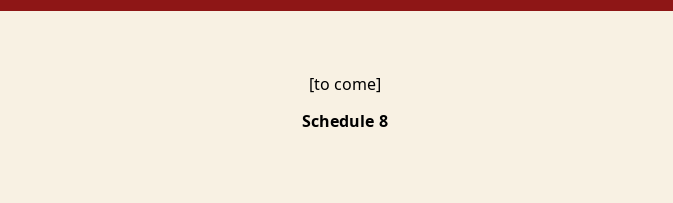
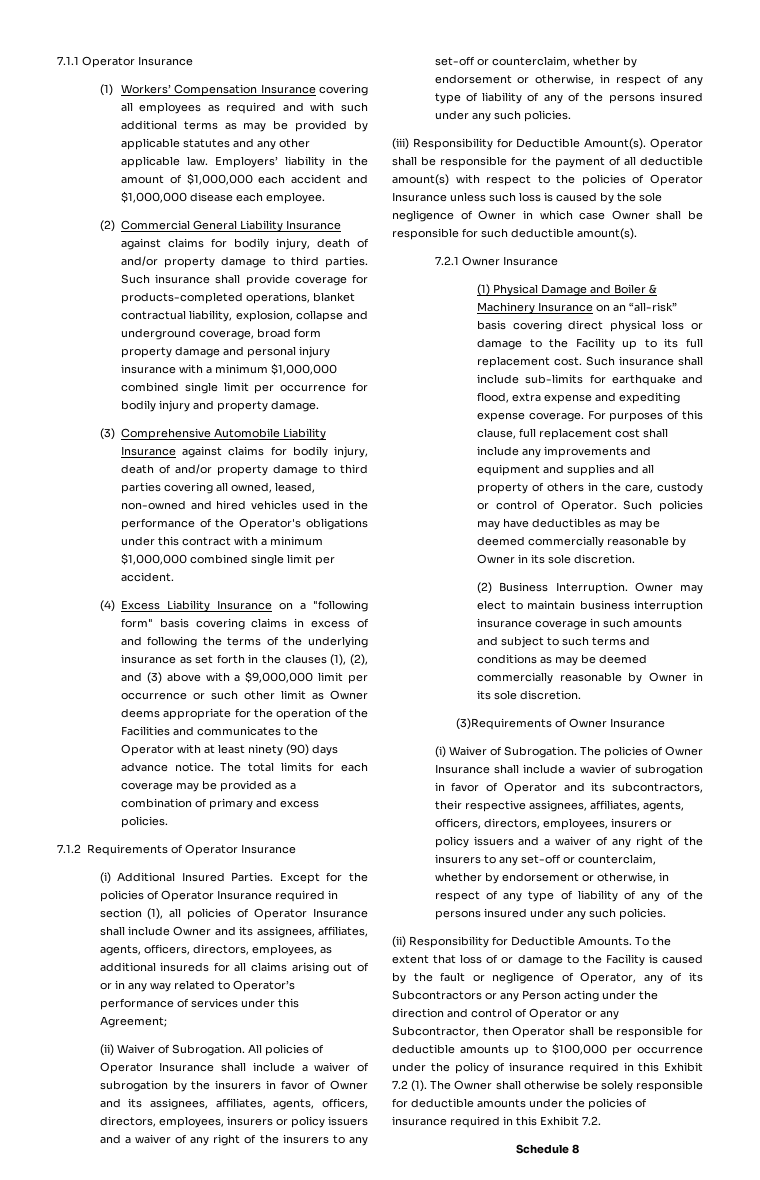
[308,78,382,93] [to come] -> [57,56,193,68] [99,84,368,96] [120,102,368,114] [120,120,369,132] [120,138,310,150] [120,156,369,168] [120,173,369,185] [120,191,325,204] [99,220,341,232] [120,238,369,250] [120,256,368,268] [120,274,368,286] [120,292,355,304] [120,310,369,322] [120,328,321,340] [120,346,330,358] [120,363,337,375] [120,382,369,394] [120,400,319,412] [99,428,326,440] [120,446,368,458] [120,464,368,476] [120,482,315,494] [120,500,368,510] [120,518,369,530] [120,536,323,546] [120,553,335,566] [120,572,174,582] [99,600,369,612] [120,618,370,630] [120,636,368,648] [120,654,368,666] [120,671,368,684] [120,690,368,700] [120,708,369,720] [120,726,318,736] [120,744,338,756] [120,762,368,772] [120,780,296,792] [120,798,319,810] [120,816,168,828] [57,844,296,856] [99,872,368,884] [99,890,338,902] [99,908,368,920] [99,926,368,938] [99,944,332,956] [99,962,369,974] [99,980,295,992] [99,998,299,1010] [99,1016,167,1028] [99,1044,324,1056] [99,1062,369,1074] [99,1080,368,1092] [99,1098,368,1110] [99,1116,368,1128] [99,1134,368,1146] [434,56,637,68] [434,74,703,86] [434,92,703,104] [434,110,571,122] [392,138,703,150] [392,156,703,168] [392,174,703,186] [392,192,662,204] [392,210,703,222] [392,228,637,240] [434,256,558,266] [477,284,658,296] [477,302,678,314] [477,320,703,332] [477,338,703,350] [477,356,703,368] [477,374,703,386] [477,392,681,404] [477,410,703,422] [477,428,669,440] [477,446,652,458] [477,464,655,476] [477,482,703,494] [477,500,703,512] [477,518,661,530] [477,536,687,548] [477,554,636,564] [477,582,703,594] [477,600,703,612] [477,618,683,630] [477,636,651,648] [477,654,648,666] [477,672,703,684] [477,690,582,700] [455,718,665,730] [434,746,703,758] [434,764,703,776] [434,782,703,794] [434,800,684,812] [434,818,672,830] [434,836,704,848] [434,854,656,866] [434,872,669,884] [434,890,703,902] [434,908,666,920] [392,936,671,948] [392,954,703,966] [392,972,703,984] [392,990,658,1002] [392,1008,619,1020] [392,1026,703,1038] [392,1043,703,1056] [392,1062,703,1074] [392,1080,703,1092] [392,1098,647,1110] [392,1116,601,1128] 7.1.1 Operator Insurance // (1) Workers’ Compensation Insurance covering all employees as required and with such additional terms as may be provided by applicable statutes and any other applicable law. Employers’ liability in the amount of $1,000,000 each accident and $1,000,000 disease each employee. // (2) Commercial General Liability Insurance against claims for bodily injury, death of and/or property damage to third parties. Such insurance shall provide coverage for products-completed operations, blanket contractual liability, explosion, collapse and underground coverage, broad form property damage and personal injury insurance with a minimum $1,000,000 combined single limit per occurrence for bodily injury and property damage. // (3) Comprehensive Automobile Liability Insurance against claims for bodily injury, death of and/or property damage to third parties covering all owned, leased, non-owned and hired vehicles used in the performance of the Operator's obligations under this contract with a minimum $1,000,000 combined single limit per accident. // (4) Excess Liability Insurance on a "following form" basis covering claims in excess of and following the terms of the underlying insurance as set forth in the clauses (1), (2), and (3) above with a $9,000,000 limit per occurrence or such other limit as Owner deems appropriate for the operation of the Facilities and communicates to the Operator with at least ninety (90) days advance notice. The total limits for each coverage may be provided as a combination of primary and excess policies. // 7.1.2 Requirements of Operator Insurance // (i) Additional Insured Parties. Except for the policies of Operator Insurance required in section (1), all policies of Operator Insurance shall include Owner and its assignees, affiliates, agents, officers, directors, employees, as additional insureds for all claims arising out of or in any way related to Operator’s performance of services under this Agreement; // (ii) Waiver of Subrogation. All policies of Operator Insurance shall include a waiver of subrogation by the insurers in favor of Owner and its assignees, affiliates, agents, officers, directors, employees, insurers or policy issuers and a waiver of any right of the insurers to any set-off or counterclaim, whether by endorsement or otherwise, in respect of any type of liability of any of the persons insured under any such policies. // (iii) Responsibility for Deductible Amount(s). Operator shall be responsible for the payment of all deductible amount(s) with respect to the policies of Operator Insurance unless such loss is caused by the sole negligence of Owner in which case Owner shall be responsible for such deductible amount(s). // 7.2.1 Owner Insurance // (1) Physical Damage and Boiler & Machinery Insurance on an “all-risk” basis covering direct physical loss or damage to the Facility up to its full replacement cost. Such insurance shall include sub-limits for earthquake and flood, extra expense and expediting expense coverage. For purposes of this clause, full replacement cost shall include any improvements and equipment and supplies and all property of others in the care, custody or control of Operator. Such policies may have deductibles as may be deemed commercially reasonable by Owner in its sole discretion. // (2) Business Interruption. Owner may elect to maintain business interruption insurance coverage in such amounts and subject to such terms and conditions as may be deemed commercially reasonable by Owner in its sole discretion. // (3)Requirements of Owner Insurance // (i) Waiver of Subrogation. The policies of Owner Insurance shall include a wavier of subrogation in favor of Operator and its subcontractors, their respective assignees, affiliates, agents, officers, directors, employees, insurers or policy issuers and a waiver of any right of the insurers to any set-off or counterclaim, whether by endorsement or otherwise, in respect of any type of liability of any of the persons insured under any such policies. // (ii) Responsibility for Deductible Amounts. To the extent that loss of or damage to the Facility is caused by the fault or negligence of Operator, any of its Subcontractors or any Person acting under the direction and control of Operator or any Subcontractor, then Operator shall be responsible for deductible amounts up to $100,000 per occurrence under the policy of insurance required in this Exhibit 7.2 (1). The Owner shall otherwise be solely responsible for deductible amounts under the policies of insurance required in this Exhibit 7.2.

